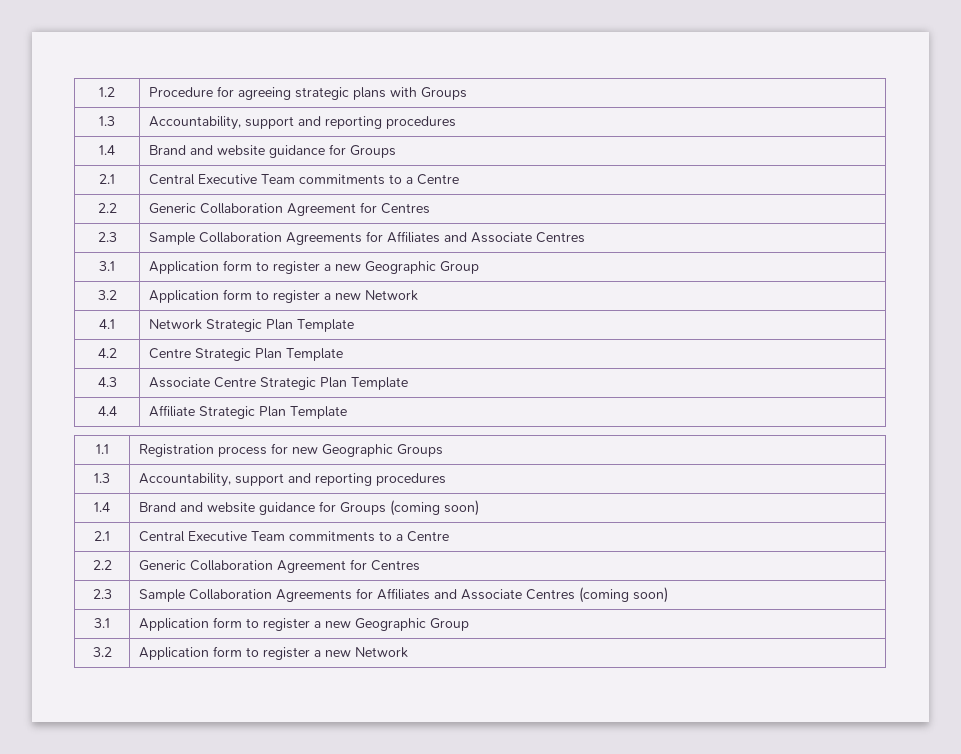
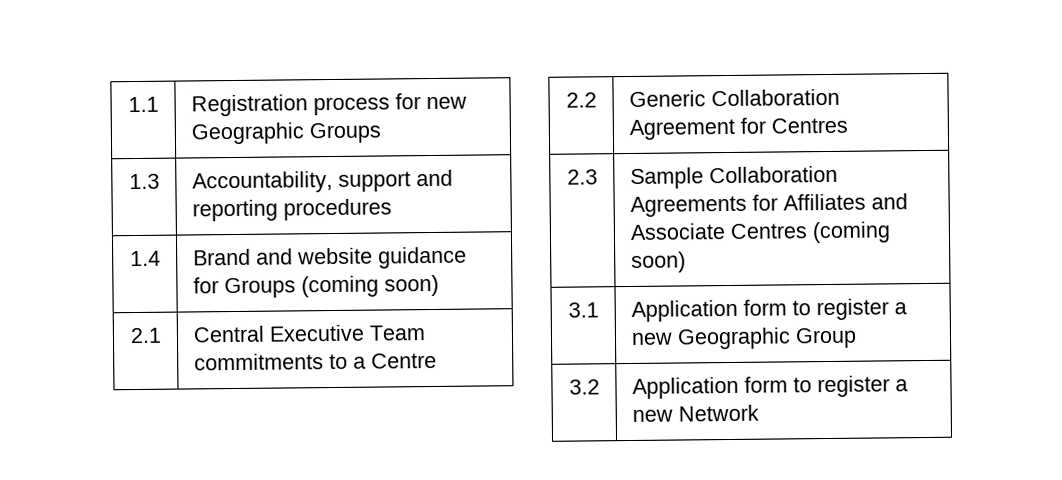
[99,87,115,97] [149,86,468,100] [99,116,115,126] [149,116,457,130] [99,145,115,155] [149,144,397,158] [99,174,115,184] [149,174,460,185] [97,203,117,213] [149,202,431,216] [97,232,117,242] [149,231,586,245] [99,261,115,271] [149,260,480,274] [97,290,117,300] [149,289,419,303] [99,319,115,329] [149,319,355,332] [97,348,117,358] [149,348,344,361] [97,377,117,387] [149,377,409,390] [97,406,117,416] [149,405,348,419] 1.2 | Procedure for agreeing strategic plans with Groups // 1.3 | Accountability, support and reporting procedures // 1.4 | Brand and website guidance for Groups // 2.1 | Central Executive Team commitments to a Centre // 2.2 | Generic Collaboration Agreement for Centres // 2.3 | Sample Collaboration Agreements for Affiliates and Associate Centres // 3.1 | Application form to register a new Geographic Group // 3.2 | Application form to register a new Network // 4.1 | Network Strategic Plan Template // 4.2 | Centre Strategic Plan Template // 4.3 | Associate Centre Strategic Plan Template // 4.4 | Affiliate Strategic Plan Template // -> (127, 104) none

